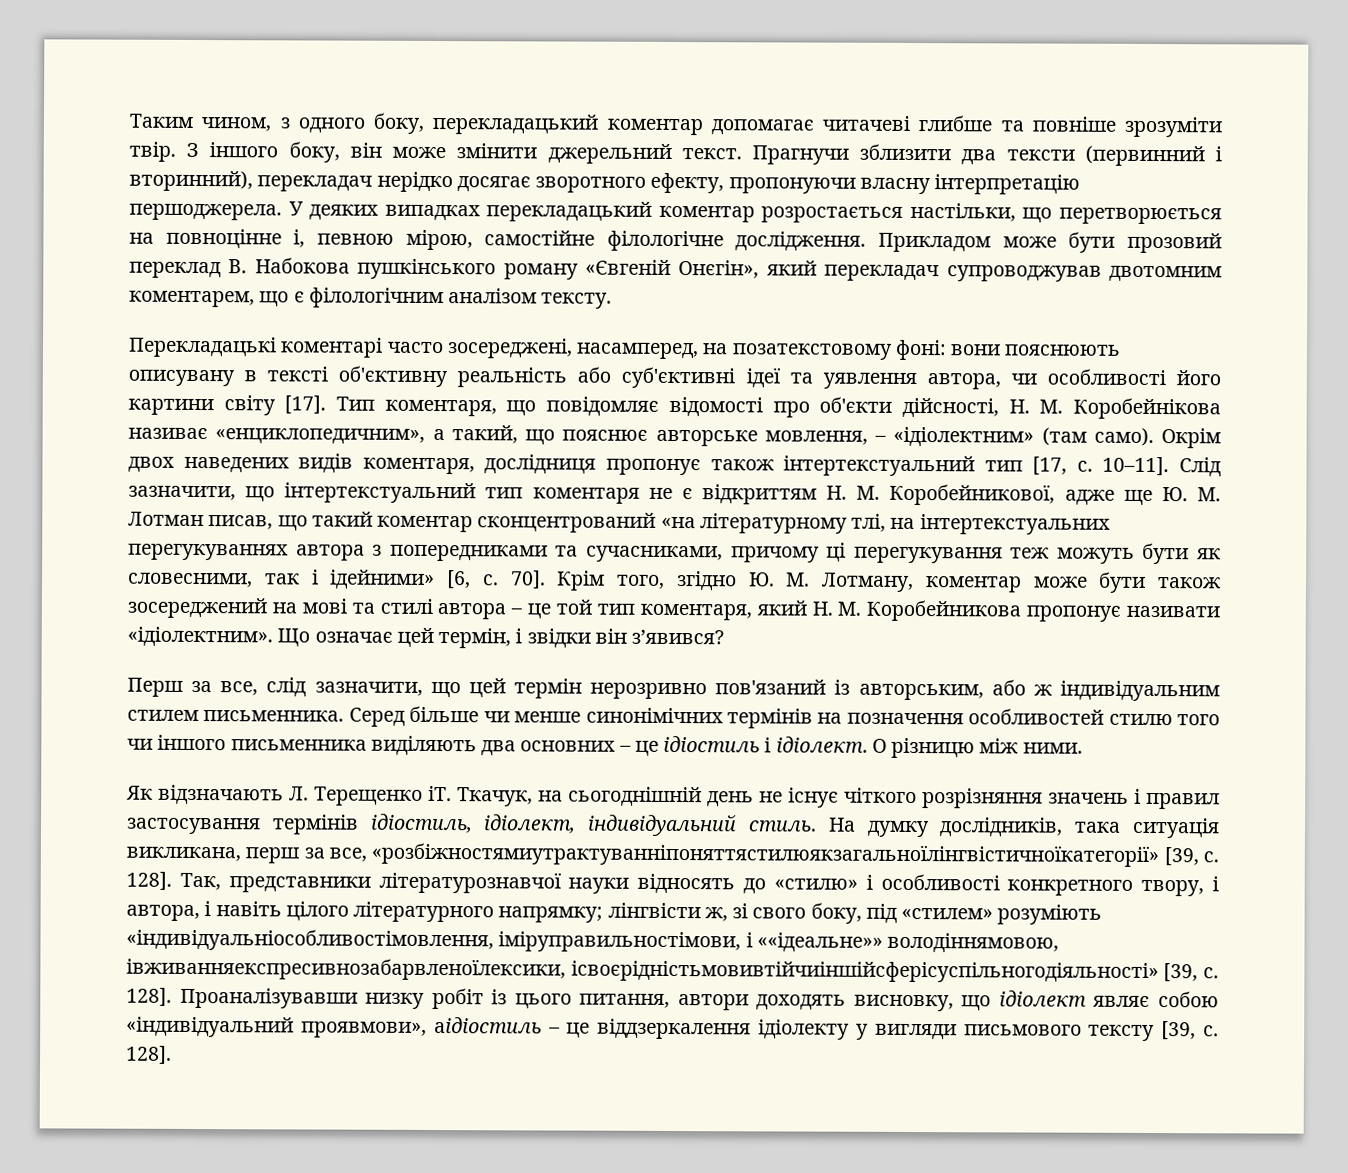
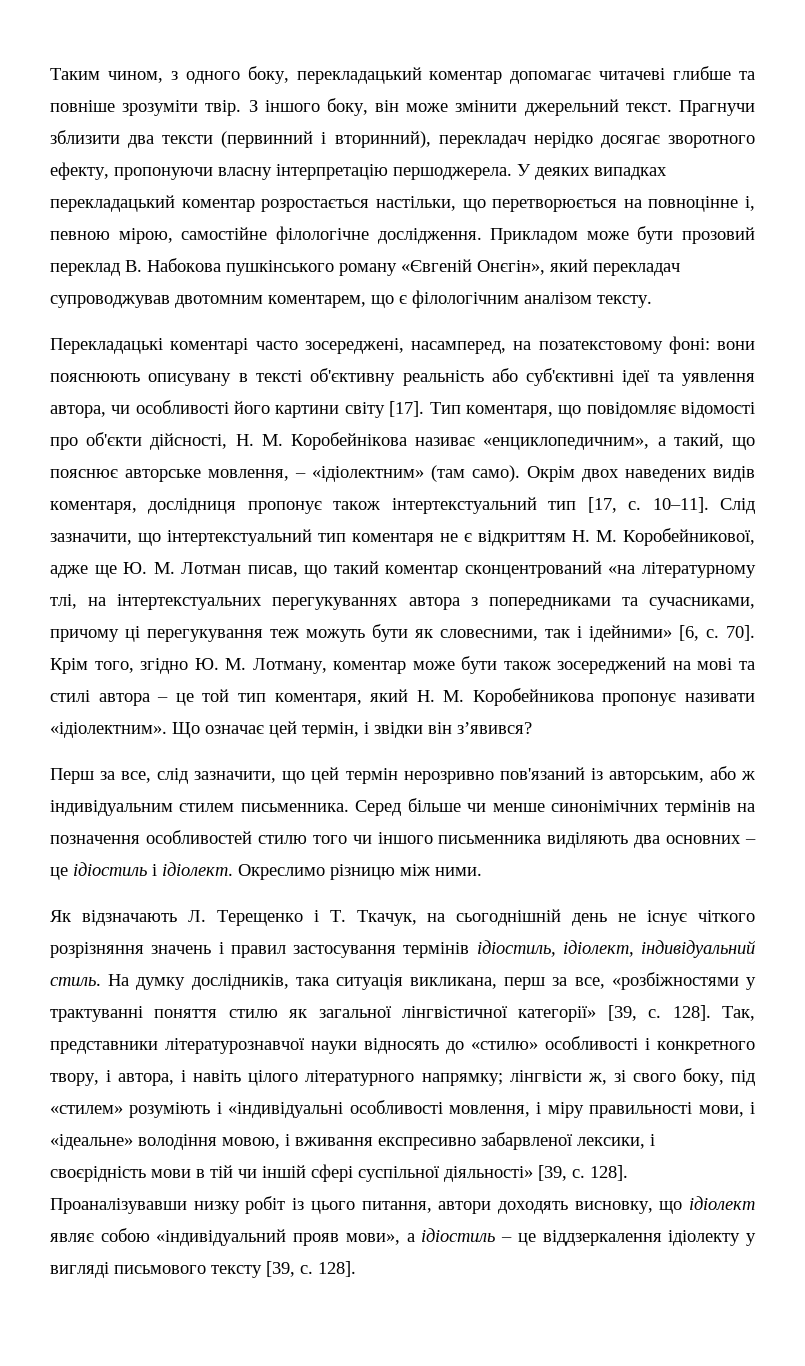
[871,738,887,753] О -> [238,864,325,880] Окреслимо
[428,785,452,802] іТ. -> [313,910,346,922] і Т.
[371,842,1160,868] «розбіжностямиутрактуванніпоняттястилюякзагальноїлінгвістичноїкатегорії» -> [611,972,756,990] [50,1006,597,1022] «розбіжностями у трактуванні поняття стилю як загальної лінгвістичної категорії»
[865,873,1000,891] і особливості -> [545,1036,650,1050] особливості і
[126,928,1060,953] [126,957,1159,984] «індивідуальніособливостімовлення, іміруправильностімови, і ««ідеальне»» володіннямовою, івживанняекспресивнозабарвленоїлексики, ісвоєрідністьмовивтійчиіншійсферісуспільногодіяльності» -> [216,1100,755,1118] [50,1132,655,1150] [50,1164,533,1182] і «індивідуальні особливості мовлення, і міру правильності мови, і «ідеальне» володіння мовою, і вживання експресивно забарвленої лексики, і своєрідність мови в тій чи іншій сфері суспільної діяльності»
[300,1016,542,1038] проявмови», аідіостиль -> [293,1228,496,1246] прояв мови», а ідіостиль
[874,1023,957,1040] вигляди -> [50,1262,109,1278] вигляді

